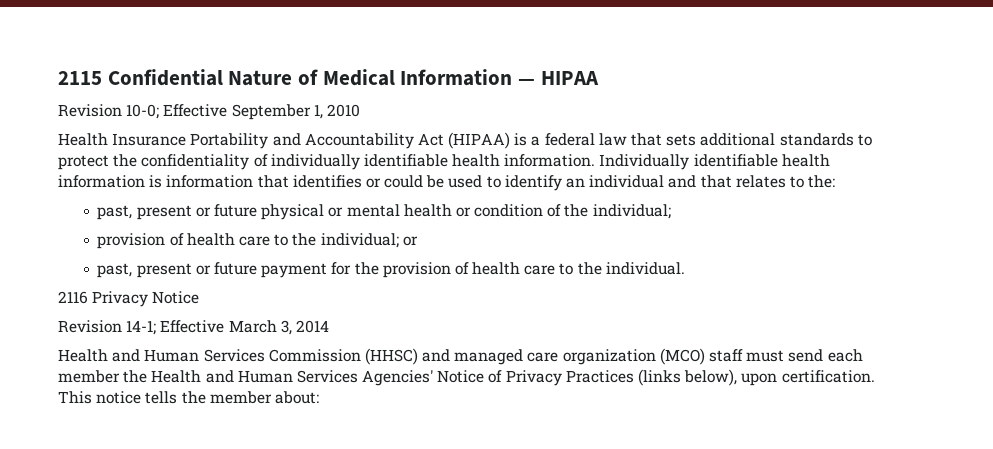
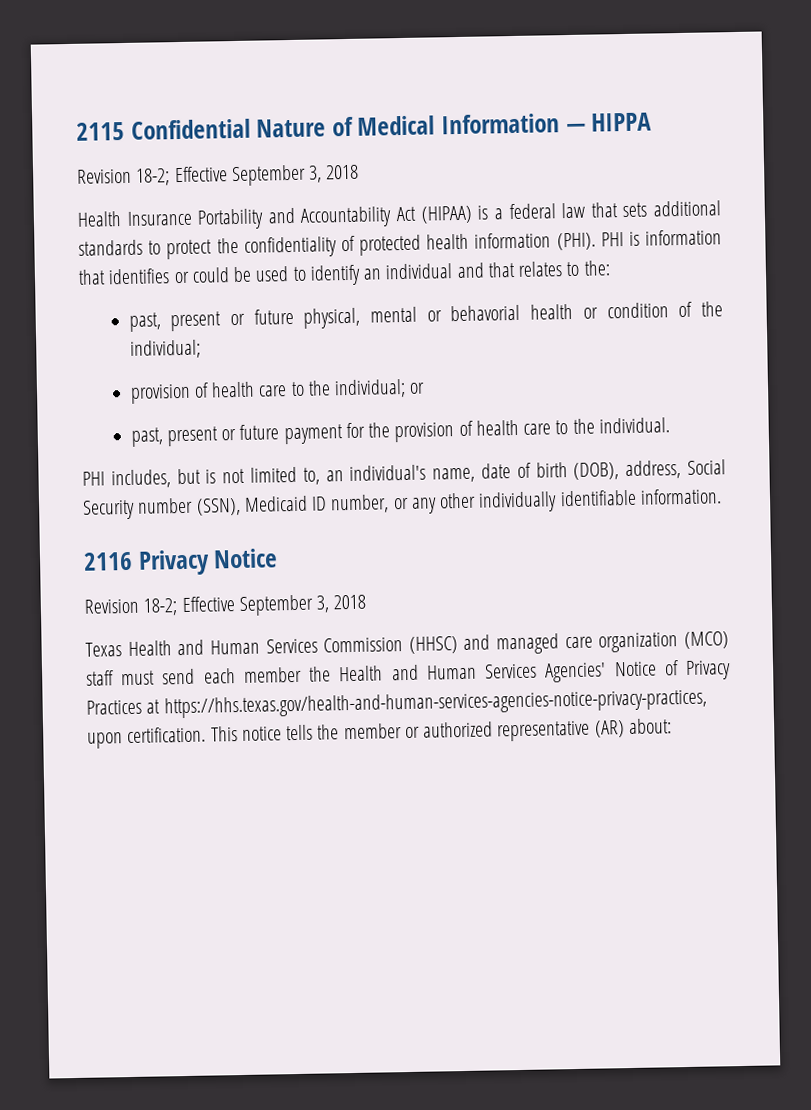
[540,71,599,85] [58,104,360,120] HIPAA // Revision 10-0; Effective September 1, 2010 -> [591,112,653,132] [77,164,360,187] HIPPA // Revision 18-2; Effective September 3, 2018
[270,154,830,170] [58,175,145,188] individually identifiable health information. Individually identifiable health information -> [359,232,624,256] protected health information (PHI). PHI
[261,204,400,220] physical or mental -> [303,304,521,329] physical, mental or behavorial
[58,291,200,307] [58,320,329,335] 2116 Privacy Notice // Revision 14-1; Effective March 3, 2014 // -> [82,459,726,489] [82,488,722,520] [83,548,279,576] [84,594,367,617] [85,642,122,657] PHI includes, but is not limited to, an individual's name, date of birth (DOB), address, Social Security number (SSN), Medicaid ID number, or any other individually identifiable information. // 2116 Privacy Notice // Revision 18-2; Effective September 3, 2018 // Texas
[638,369,738,386] (links below), -> [146,688,707,719] at https://hhs.texas.gov/health-and-human-services-agencies-notice-privacy-practices,
(272, 397) none -> [404,720,625,742] or authorized representative (AR)

